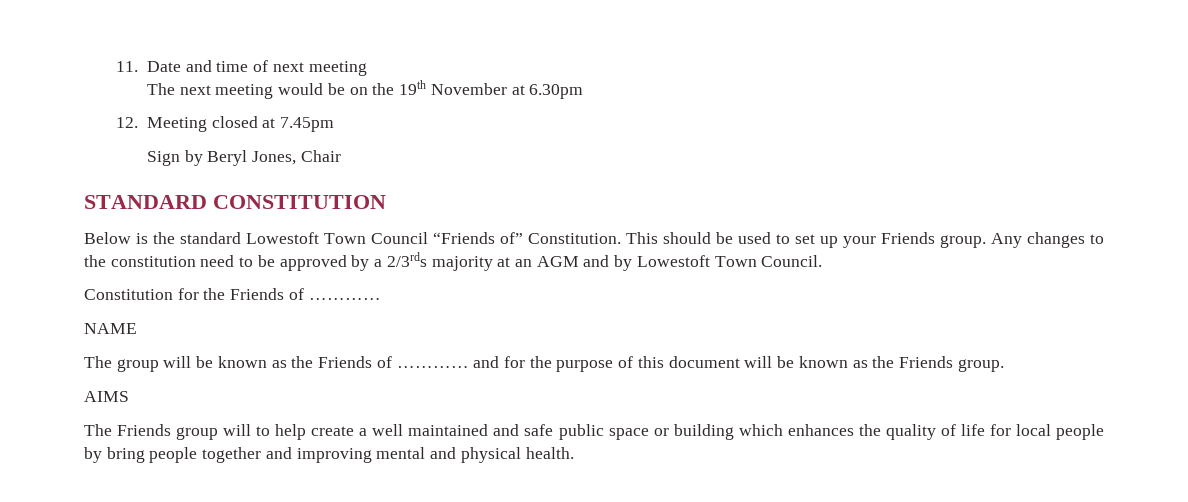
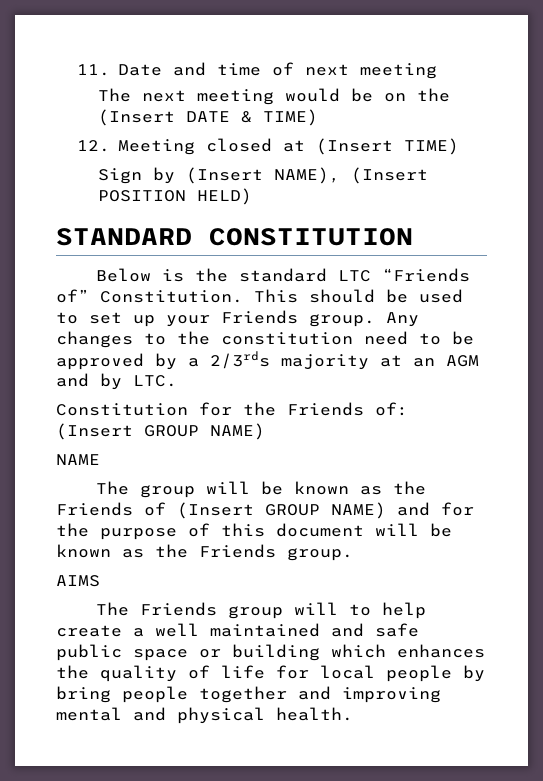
[399,80,584,99] 19th November at 6.30pm -> [97,109,318,126] (Insert DATE & TIME)
[280,117,335,132] 7.45pm -> [315,138,459,155] (Insert TIME)
[207,150,341,166] Beryl Jones, Chair -> [185,167,428,184] [97,188,252,205] (Insert NAME), (Insert POSITION HELD)
[246,232,428,244] Lowestoft Town Council -> [337,270,371,282] LTC
[636,255,823,267] Lowestoft Town Council. -> [133,375,177,387] LTC.
[288,288,381,300] of ………… -> [375,402,408,416] [56,423,265,440] of: (Insert GROUP NAME)
[396,366,469,368] ………… -> [177,502,386,519] (Insert GROUP NAME)

